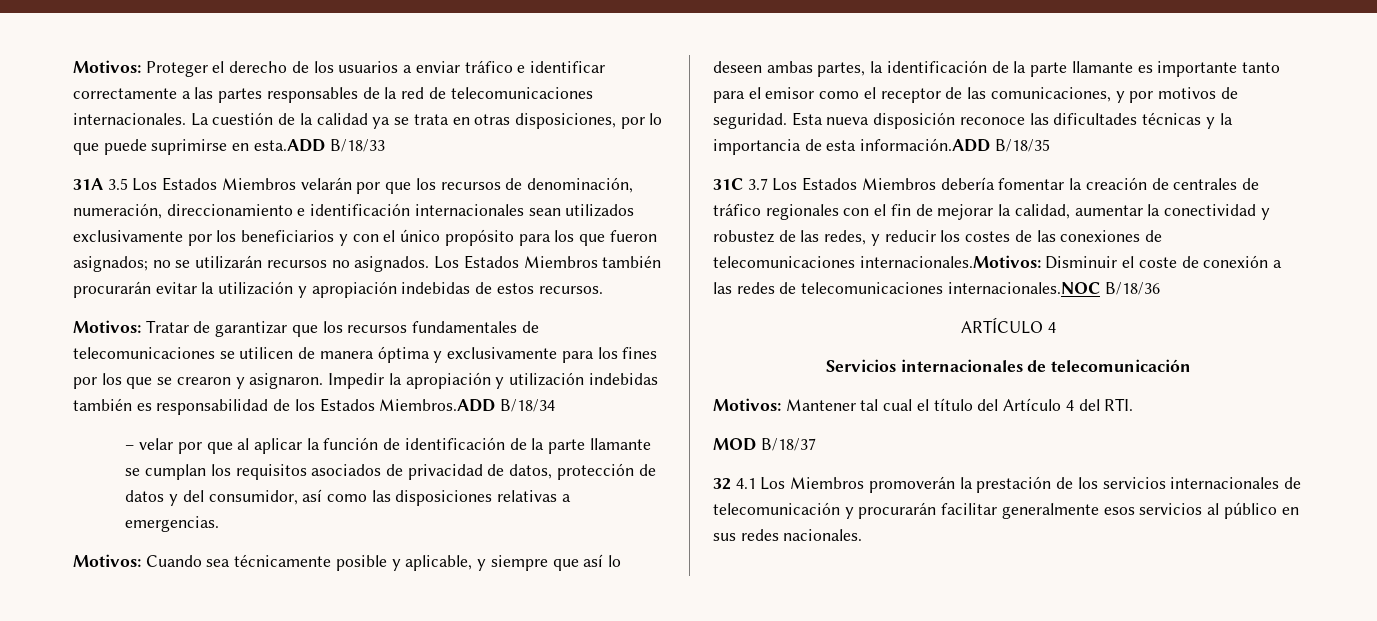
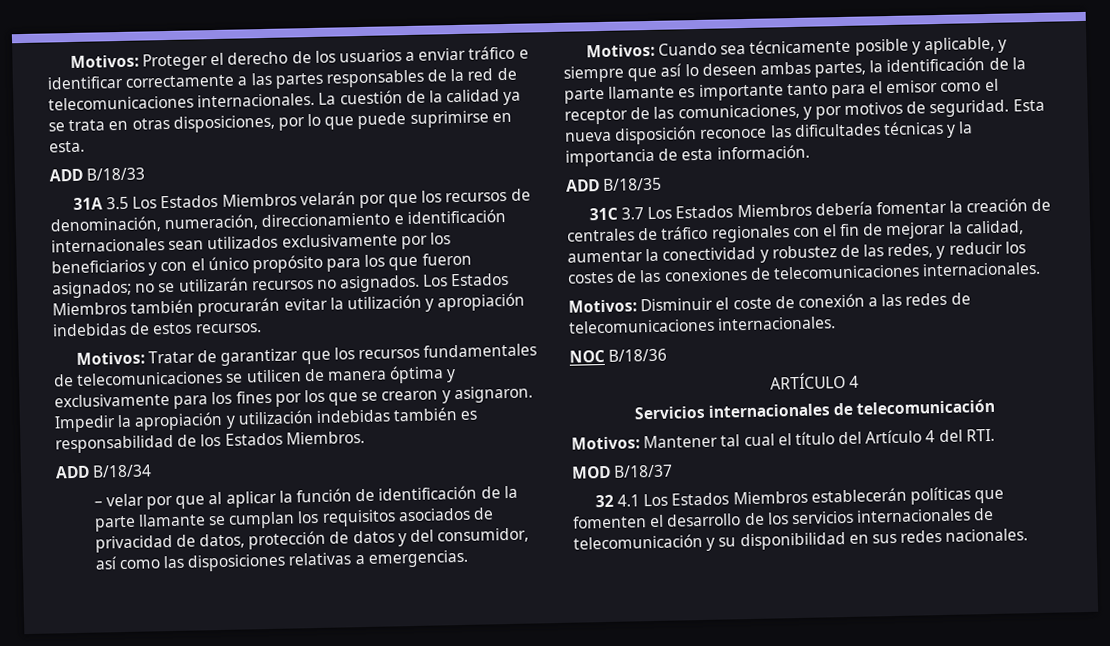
[253,139,325,152] esta.ADD -> [49,140,85,153] [49,168,83,182] esta. // ADD
[379,399,496,412] Miembros.ADD -> [285,430,365,445] [55,465,90,479] Miembros. // ADD
[860,138,991,152] información.ADD -> [716,144,810,160] [566,179,600,192] información. // ADD
[859,255,1041,268] internacionales.Motivos: -> [922,261,1042,277] [568,299,637,313] internacionales. // Motivos:
[947,282,1100,294] internacionales.NOC -> [717,316,837,331] [569,349,605,363] internacionales. // NOC
[790,476,1052,493] Miembros promoverán la prestación -> [671,486,1005,506] [573,513,742,529] Estados Miembros establecerán políticas que fomenten el desarrollo
[858,502,1277,519] procurarán facilitar generalmente esos servicios al público -> [718,532,846,551] su disponibilidad

